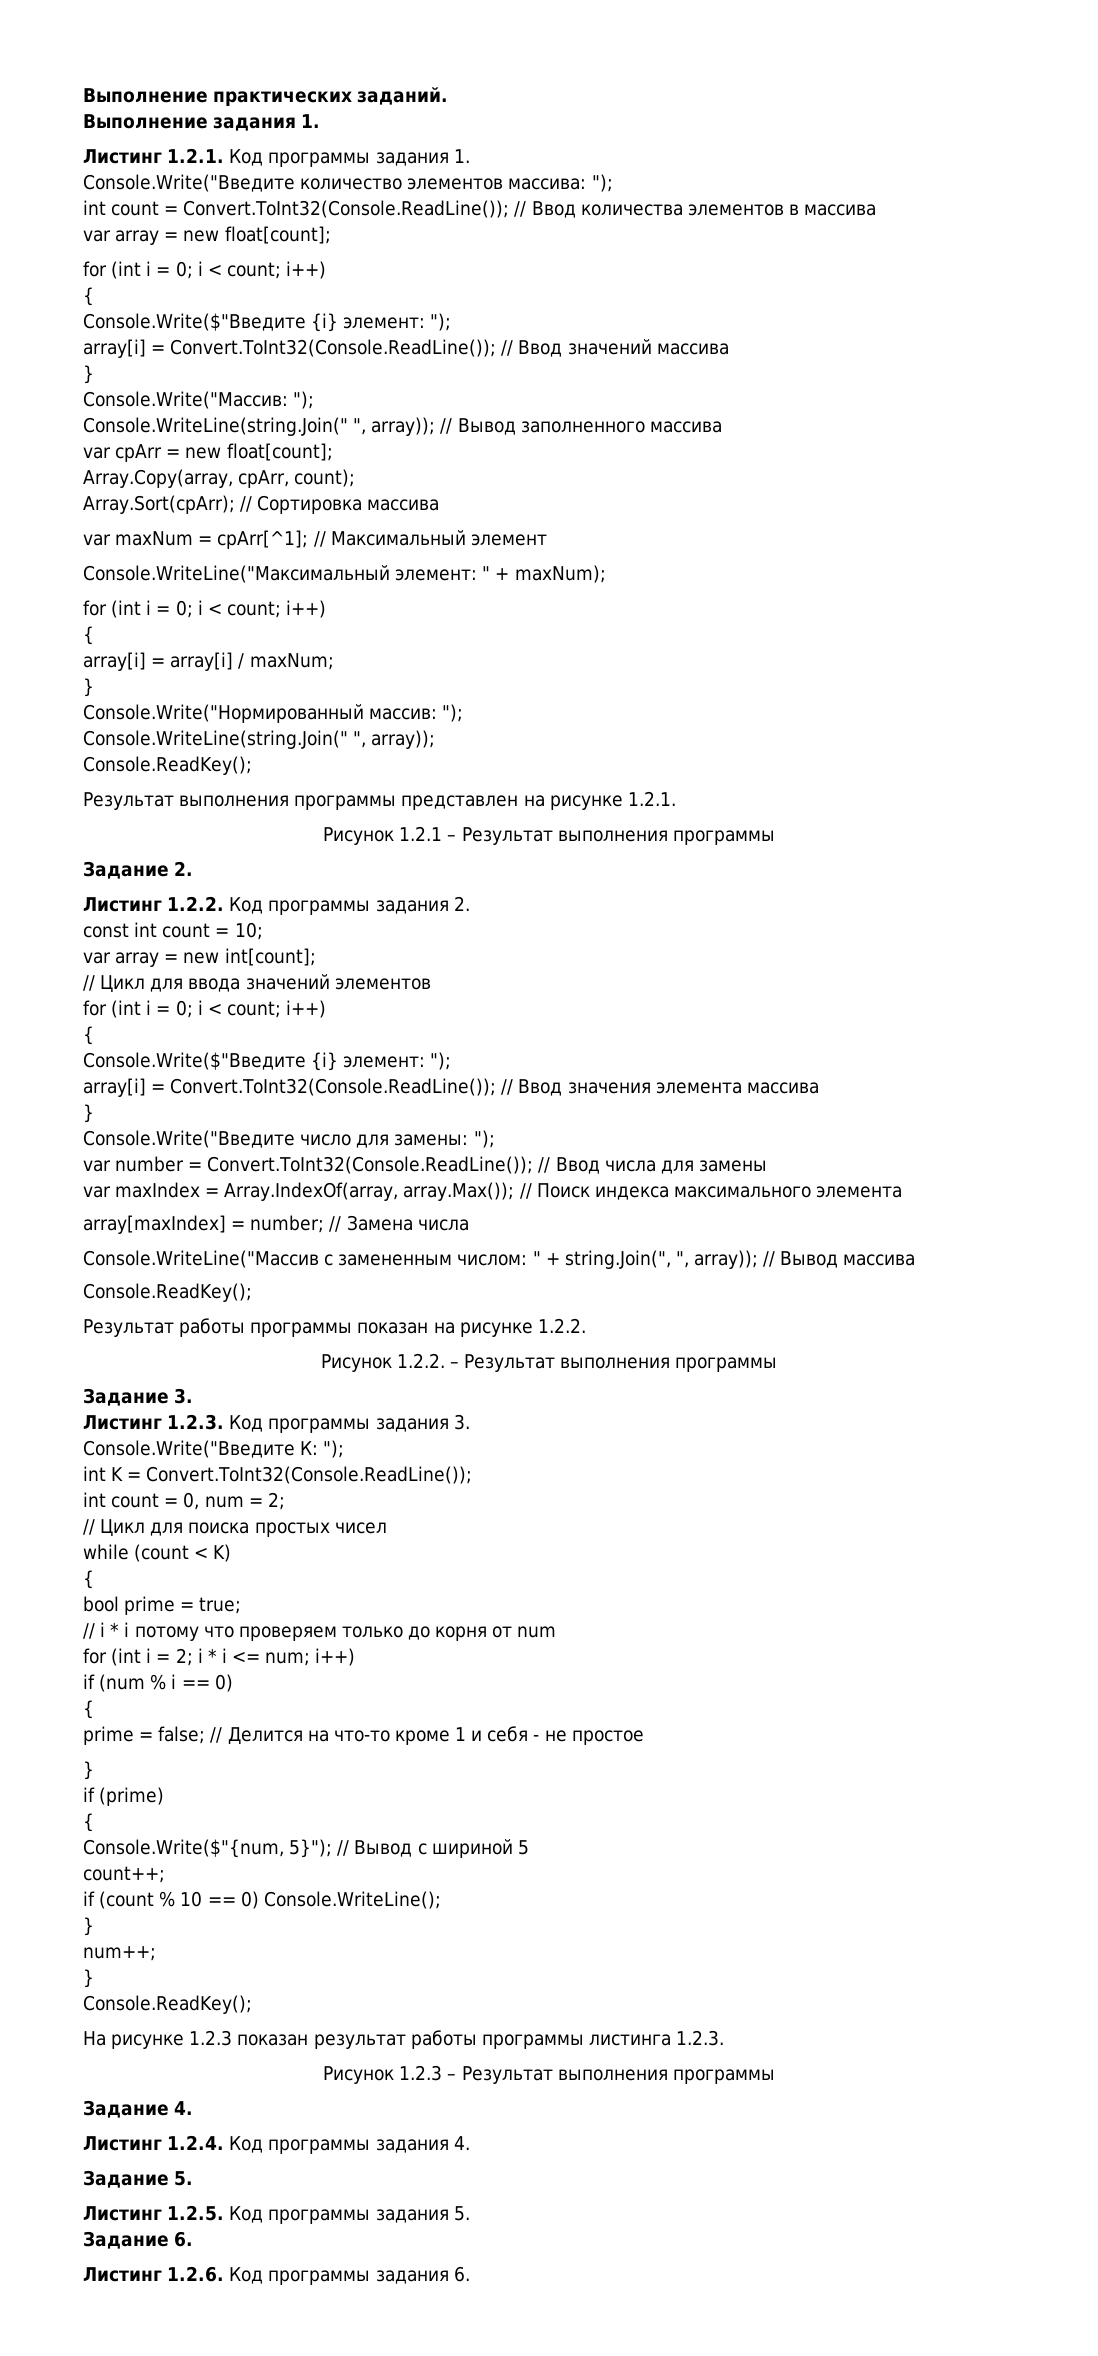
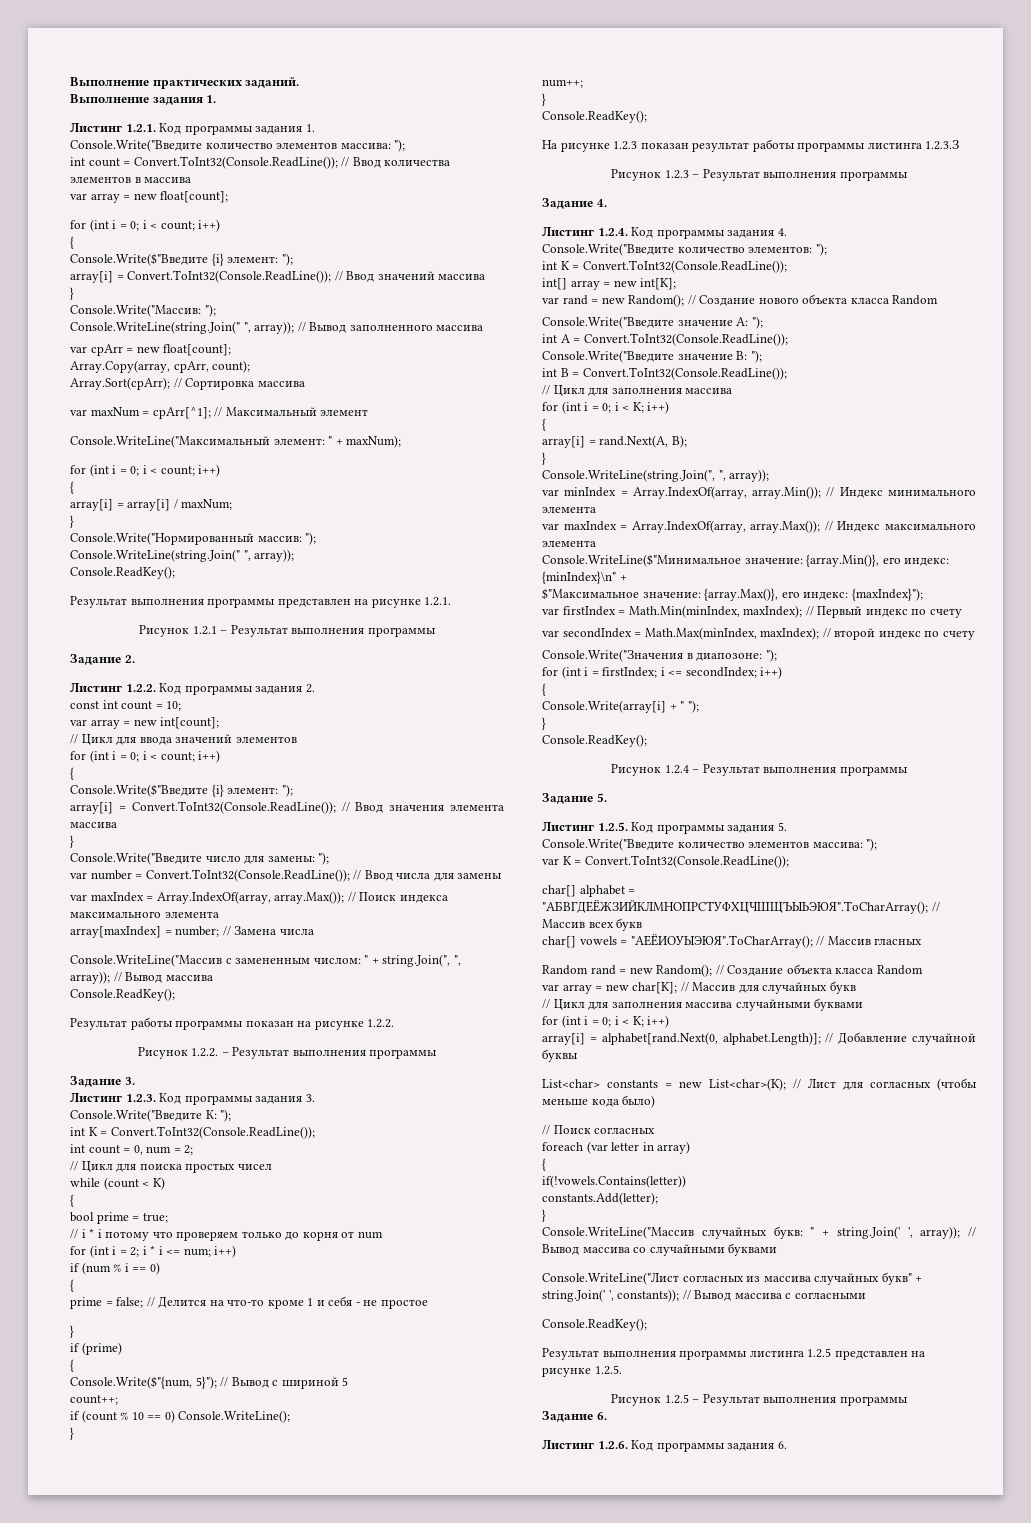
[676,2030,725,2046] 1.2.3. -> [925,140,960,150] 1.2.3.З
(470, 2143) none -> [542,243,827,256] [542,260,787,273] [542,278,677,290] [542,294,939,307] [542,316,763,329] [542,333,788,346] [542,350,762,363] [542,367,787,380] [542,385,733,396] [542,401,670,414] [542,418,546,431] [542,435,687,448] [542,452,546,465] [542,469,770,482] [542,486,976,499] [542,506,596,513] [542,520,976,533] [542,540,596,547] [542,554,950,567] [542,571,627,584] [542,588,923,601] [542,605,962,618] [542,627,975,640] [542,649,777,662] [542,666,783,679] [542,683,546,696] [542,700,699,713] [542,717,546,730] [542,734,647,747] [611,764,908,776] // Console.Write("Введите количество элементов: "); // int K = Convert.ToInt32(Console.ReadLine()); // int[] array = new int[K]; // var rand = new Random(); // Создание нового объекта класса Random // Console.Write("Введите значение A: "); // int A = Convert.ToInt32(Console.ReadLine()); // Console.Write("Введите значение B: "); // int B = Convert.ToInt32(Console.ReadLine()); // // Цикл для заполнения массива // for (int i = 0; i < K; i++) // { // array[i] = rand.Next(A, B); // } // Console.WriteLine(string.Join(", ", array)); // var minIndex = Array.IndexOf(array, array.Min()); // Индекс минимального элемента // var maxIndex = Array.IndexOf(array, array.Max()); // Индекс максимального элемента // Console.WriteLine($"Минимальное значение: {array.Min()}, его индекс: {minIndex}\n" + // $"Максимальное значение: {array.Max()}, его индекс: {maxIndex}"); // var firstIndex = Math.Min(minIndex, maxIndex); // Первый индекс по счету // var secondIndex = Math.Max(minIndex, maxIndex); // второй индекс по счету // Console.Write("Значения в диапозоне: "); // for (int i = firstIndex; i <= secondIndex; i++) // { // Console.Write(array[i] + " "); // } // Console.ReadKey(); // Рисунок 1.2.4 – Результат выполнения программы
(470, 2213) none -> [542,838,878,851] [542,855,789,868] [542,885,636,897] [542,900,940,914] [542,918,643,931] [542,934,923,948] [542,964,923,977] [542,981,856,994] [542,998,864,1011] [542,1015,670,1028] [542,1032,976,1045] [542,1049,578,1062] [542,1078,977,1091] [542,1095,656,1108] [542,1125,656,1135] [542,1141,691,1154] [542,1158,546,1171] [542,1175,686,1188] [542,1192,658,1205] [542,1209,546,1222] [542,1226,976,1239] [542,1243,778,1256] [542,1272,923,1285] [542,1289,866,1302] [542,1318,647,1331] [542,1348,926,1360] [542,1365,622,1377] [611,1394,908,1406] // Console.Write("Введите количество элементов массива: "); // var K = Convert.ToInt32(Console.ReadLine()); // char[] alphabet = "АБВГДЕЁЖЗИЙКЛМНОПРСТУФХЦЧШЩЪЫЬЭЮЯ".ToCharArray(); // Массив всех букв // char[] vowels = "АЕЁИОУЫЭЮЯ".ToCharArray(); // Массив гласных // Random rand = new Random(); // Создание объекта класса Random // var array = new char[K]; // Массив для случайных букв // // Цикл для заполнения массива случайными буквами // for (int i = 0; i < K; i++) // array[i] = alphabet[rand.Next(0, alphabet.Length)]; // Добавление случайной буквы // List<char> constants = new List<char>(K); // Лист для согласных (чтобы меньше кода было) // // Поиск согласных // foreach (var letter in array) // { // if(!vowels.Contains(letter)) // constants.Add(letter); // } // Console.WriteLine("Массив случайных букв: " + string.Join(' ', array)); // Вывод массива со случайными буквами // Console.WriteLine("Лист согласных из массива случайных букв" + string.Join(' ', constants)); // Вывод массива с согласными // Console.ReadKey(); // Результат выполнения программы листинга 1.2.5 представлен на рисунке 1.2.5. // Рисунок 1.2.5 – Результат выполнения программы

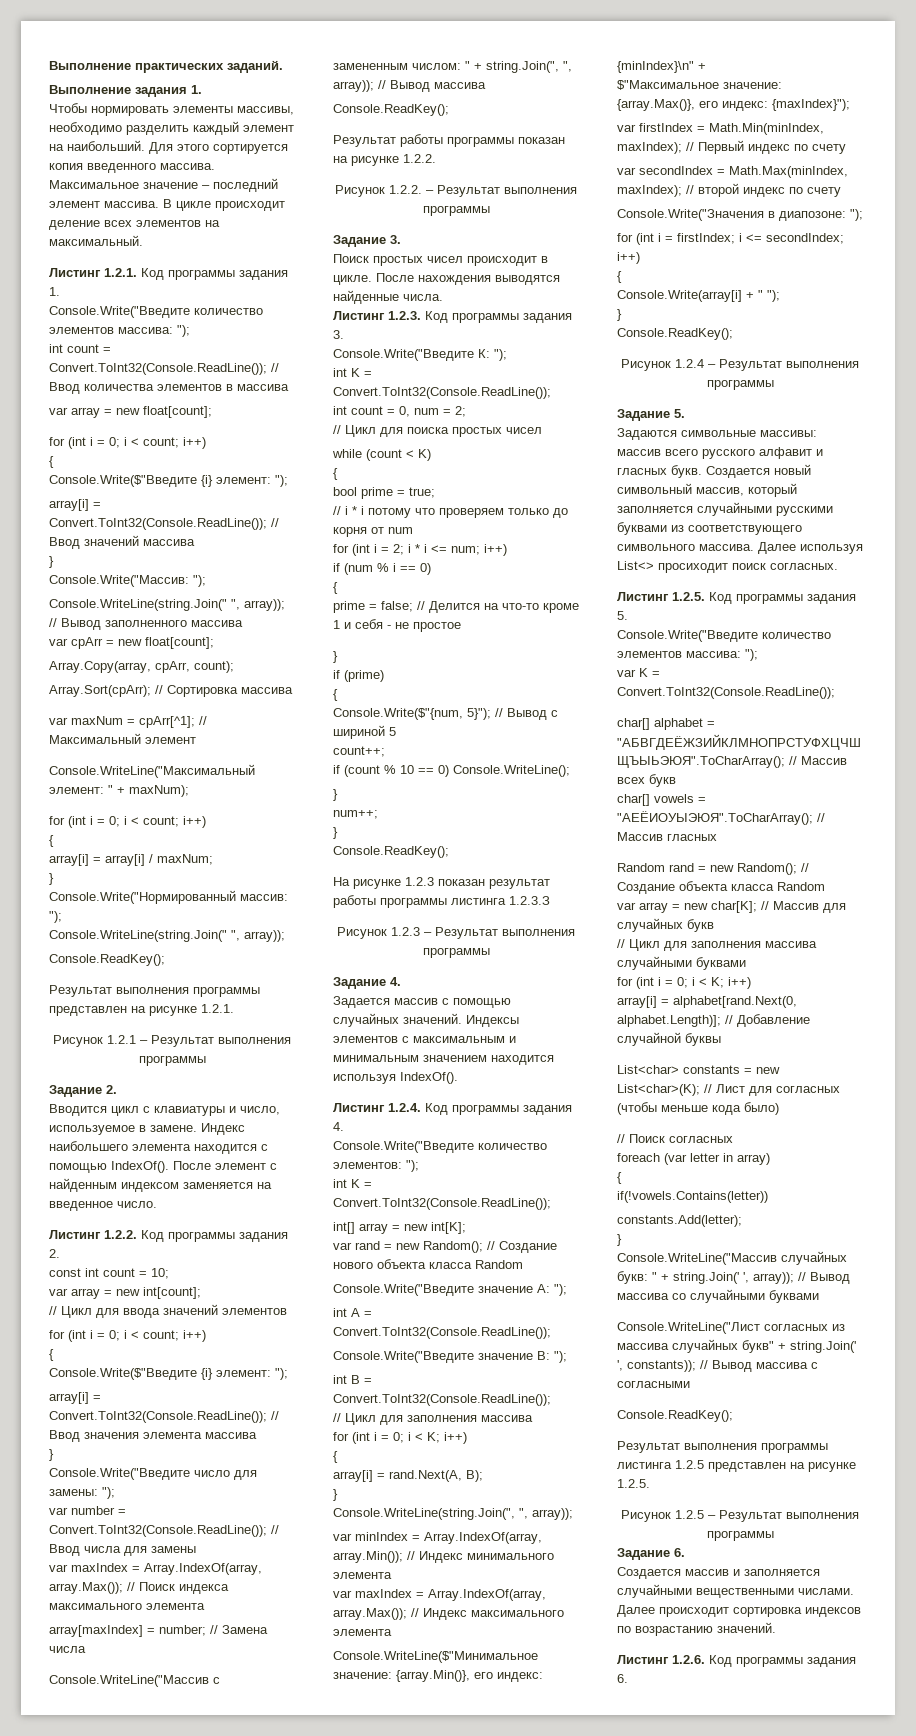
(217, 99) none -> [49,103,294,116] [49,121,294,135] [49,140,288,154] [49,163,215,173] [49,178,278,192] [49,199,285,211] [49,220,220,230] [49,235,143,246] // Чтобы нормировать элементы массивы, необходимо разделить каждый элемент на наибольший. Для этого сортируется копия введенного массива. Максимальное значение – последний элемент массива. В цикле происходит деление всех элементов на максимальный.
(135, 659) none -> [49,1104,280,1116] [49,1123,245,1135] [49,1141,268,1154] [49,1161,277,1173] [49,1178,272,1192] [49,1201,157,1211] // Вводится цикл с клавиатуры и число, используемое в замене. Индекс наибольшего элемента находится с помощью IndexOf(). После элемент с найденным индексом заменяется на введенное число.
(135, 1081) none -> [333,254,548,266] [333,273,560,285] [333,290,443,304] // Поиск простых чисел происходит в цикле. После нахождения выводятся найденные числа.
(607, 203) none -> [333,996,511,1008] [333,1013,519,1027] [333,1036,516,1043] [333,1055,554,1065] [333,1072,458,1084] // Задается массив с помощью случайных значений. Индексы элементов с максимальным и минимальным значением находится используя IndexOf().
(607, 797) none -> [617,428,817,440] [617,447,823,459] [617,464,811,478] [617,483,797,497] [617,502,833,516] [617,522,802,535] [617,542,863,554] [617,561,838,573] // Задаются символьные массивы: массив всего русского алфавит и гласных букв. Создается новый символьный массив, который заполняется случайными русскими буквами из соответствующего символьного массива. Далее используя List<> просиходит поиск согласных.
(607, 1416) none -> [617,1567,820,1579] [617,1584,854,1598] [617,1605,861,1617] [617,1622,776,1636] // Создается массив и заполняется случайными вещественными числами. Далее происходит сортировка индексов по возрастанию значений.

